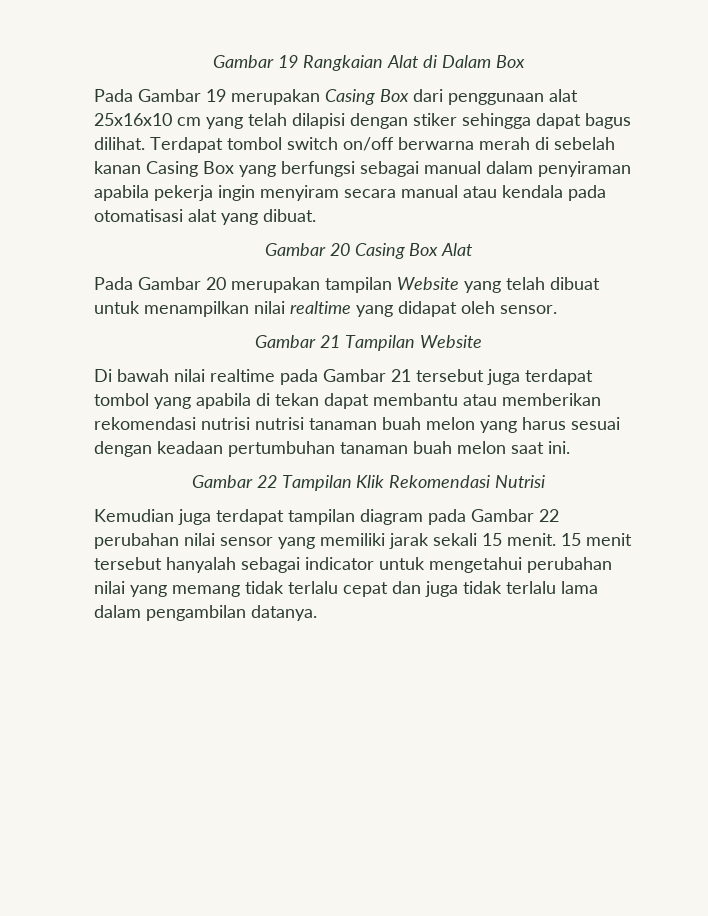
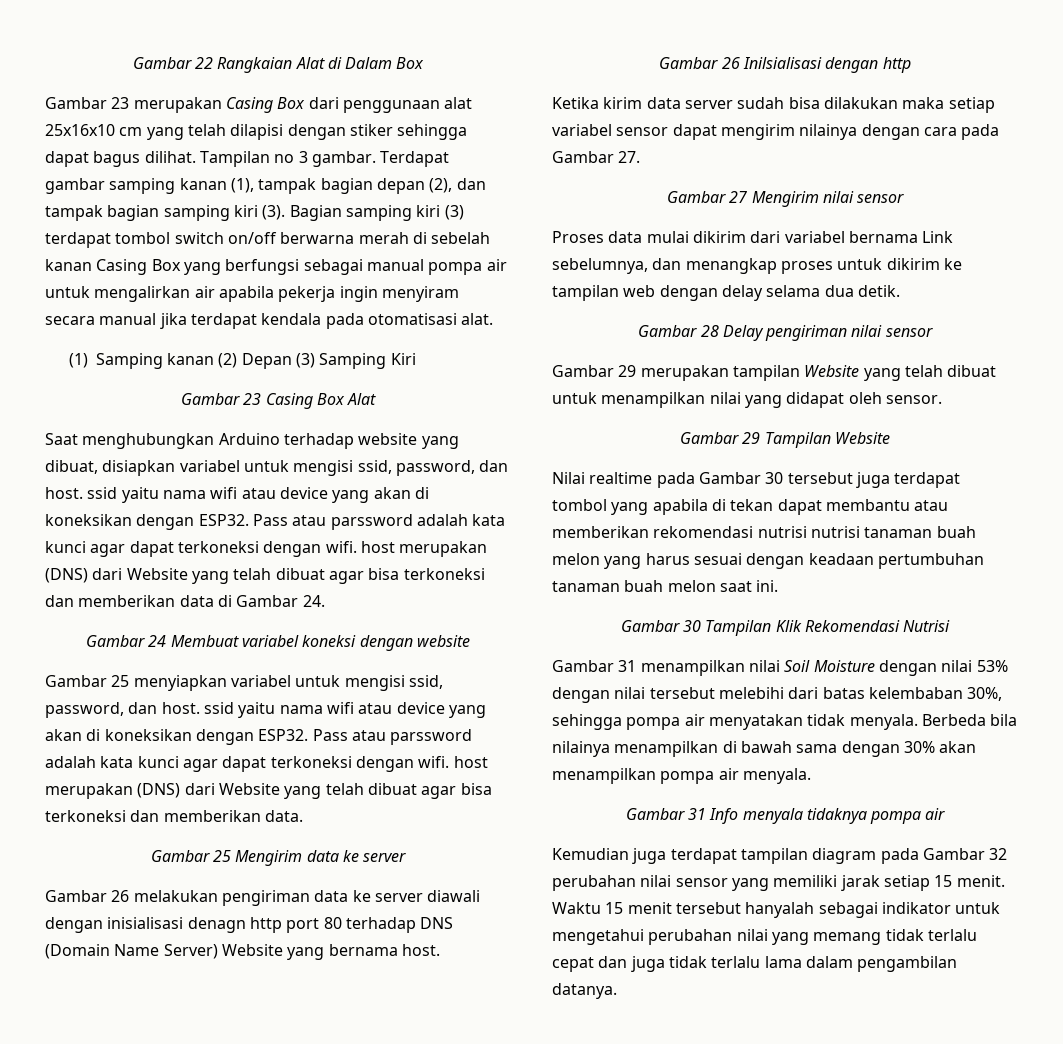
[213,55,299,68] Gambar 19 -> [132,57,213,69] Gambar 22
[94,89,226,102] Pada Gambar 19 -> [45,97,130,109] Gambar 23
[150,137,223,153] Terdapat -> [199,151,450,167] [45,178,486,194] [45,205,464,221] [45,232,111,248] Tampilan no 3 gambar. Terdapat gambar samping kanan (1), tampak bagian depan (2), dan tampak bagian samping kiri (3). Bagian samping kiri (3) terdapat
[486,161,631,177] dalam penyiraman -> [428,259,507,275] [45,286,215,302] pompa air untuk mengalirkan air
[463,186,497,198] atau -> [159,313,257,329] jika terdapat
[188,209,316,225] [264,243,350,256] alat yang dibuat. // Gambar 20 -> [461,313,494,325] [68,353,416,369] [180,393,262,405] alat. // (1) Samping kanan (2) Depan (3) Samping Kiri // Gambar 23
[94,277,226,290] Pada Gambar 20 -> [45,433,459,449] [45,460,509,476] [45,487,429,503] [45,514,506,530] [45,541,488,557] [45,568,485,584] [45,595,325,607] [86,635,470,651] [45,675,443,691] [45,702,486,718] [45,729,473,745] [45,756,488,772] [45,783,492,799] [45,810,303,822] [150,850,407,866] [45,890,481,906] [45,917,454,933] [45,944,440,960] [659,57,911,73] [552,97,995,113] [552,124,1000,140] [552,151,641,163] [666,191,905,207] [552,231,954,243] [552,258,962,274] [552,285,900,301] [638,325,933,341] [552,365,637,377] Saat menghubungkan Arduino terhadap website yang dibuat, disiapkan variabel untuk mengisi ssid, password, dan host. ssid yaitu nama wifi atau device yang akan di koneksikan dengan ESP32. Pass atau parssword adalah kata kunci agar dapat terkoneksi dengan wifi. host merupakan (DNS) dari Website yang telah dibuat agar bisa terkoneksi dan memberikan data di Gambar 24. // Gambar 24 Membuat variabel koneksi dengan website // Gambar 25 menyiapkan variabel untuk mengisi ssid, password, dan host. ssid yaitu nama wifi atau device yang akan di koneksikan dengan ESP32. Pass atau parssword adalah kata kunci agar dapat terkoneksi dengan wifi. host merupakan (DNS) dari Website yang telah dibuat agar bisa terkoneksi dan memberikan data. // Gambar 25 Mengirim data ke server // Gambar 26 melakukan pengiriman data ke server diawali dengan inisialisasi denagn http port 80 terhadap DNS (Domain Name Server) Website yang bernama host. // Gambar 26 Inilsialisasi dengan http // Ketika kirim data server sudah bisa dilakukan maka setiap variabel sensor dapat mengirim nilainya dengan cara pada Gambar 27. // Gambar 27 Mengirim nilai sensor // Proses data mulai dikirim dari variabel bernama Link sebelumnya, dan menangkap proses untuk dikirim ke tampilan web dengan delay selama dua detik. // Gambar 28 Delay pengiriman nilai sensor // Gambar 29
[290,301,351,314] realtime -> (741, 398) none
[320,335,341,348] 21 -> [742,432,761,444] 29
[94,369,205,382] Di bawah nilai -> [552,472,585,484] Nilai
[391,369,411,382] 21 -> [765,472,784,484] 30
[256,475,277,488] 22 -> [683,620,702,632] 30
(546, 481) none -> [552,660,1008,676] [552,687,1003,703] [552,714,1018,730] [552,741,977,757] [552,768,811,784] [625,808,946,824] // Gambar 31 menampilkan nilai Soil Moisture dengan nilai 53% dengan nilai tersebut melebihi dari batas kelembaban 30%, sehingga pompa air menyatakan tidak menyala. Berbeda bila nilainya menampilkan di bawah sama dengan 30% akan menampilkan pompa air menyala. // Gambar 31 Info menyala tidaknya pompa air
[539,509,559,522] 22 -> [989,848,1008,860] 32
[433,533,477,546] sekali -> [883,875,930,891] setiap
(556, 539) none -> [552,902,601,914] Waktu
[305,557,374,570] indicator -> [881,902,951,914] indikator

